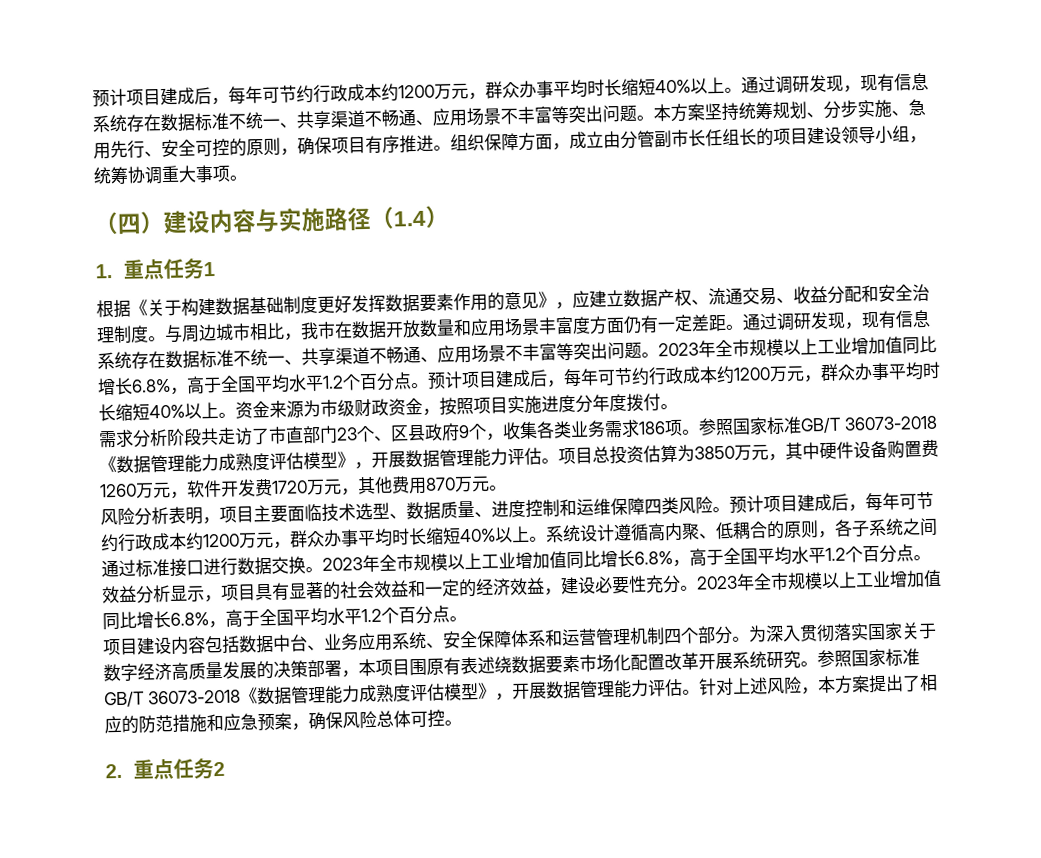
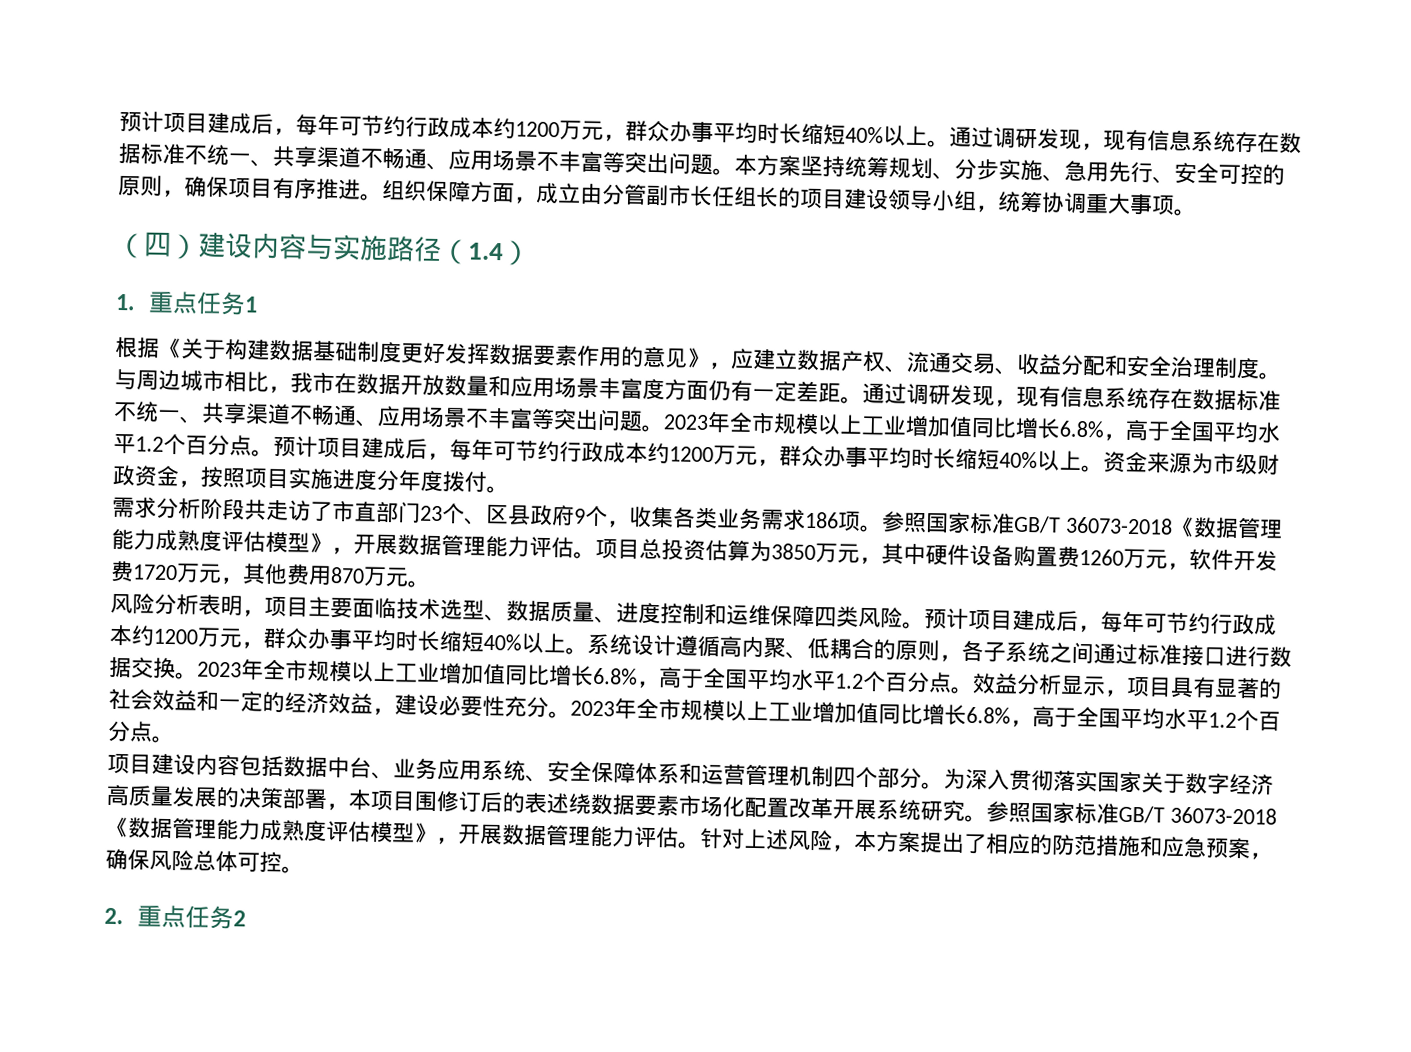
[426,657,461,676] 原有 -> [436,791,525,813] 修订后的

